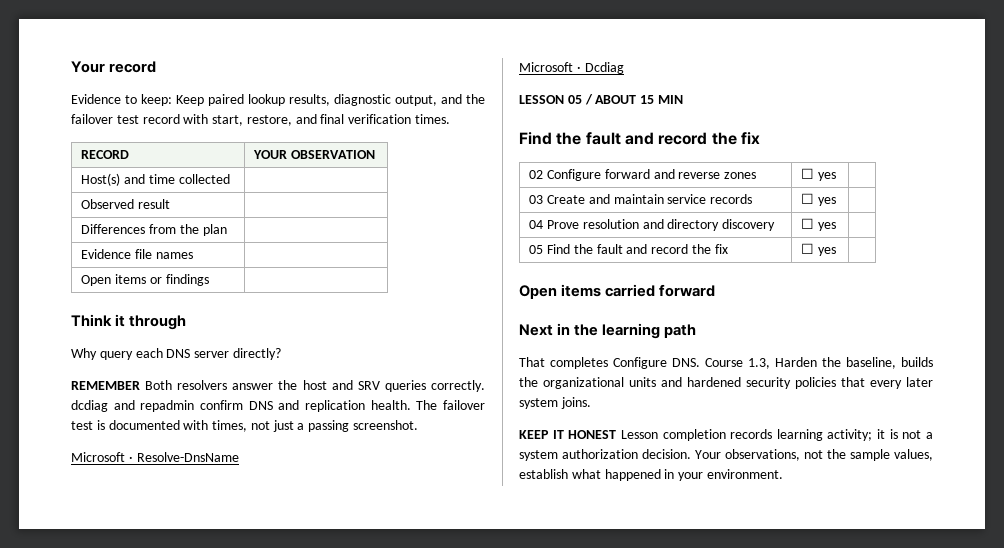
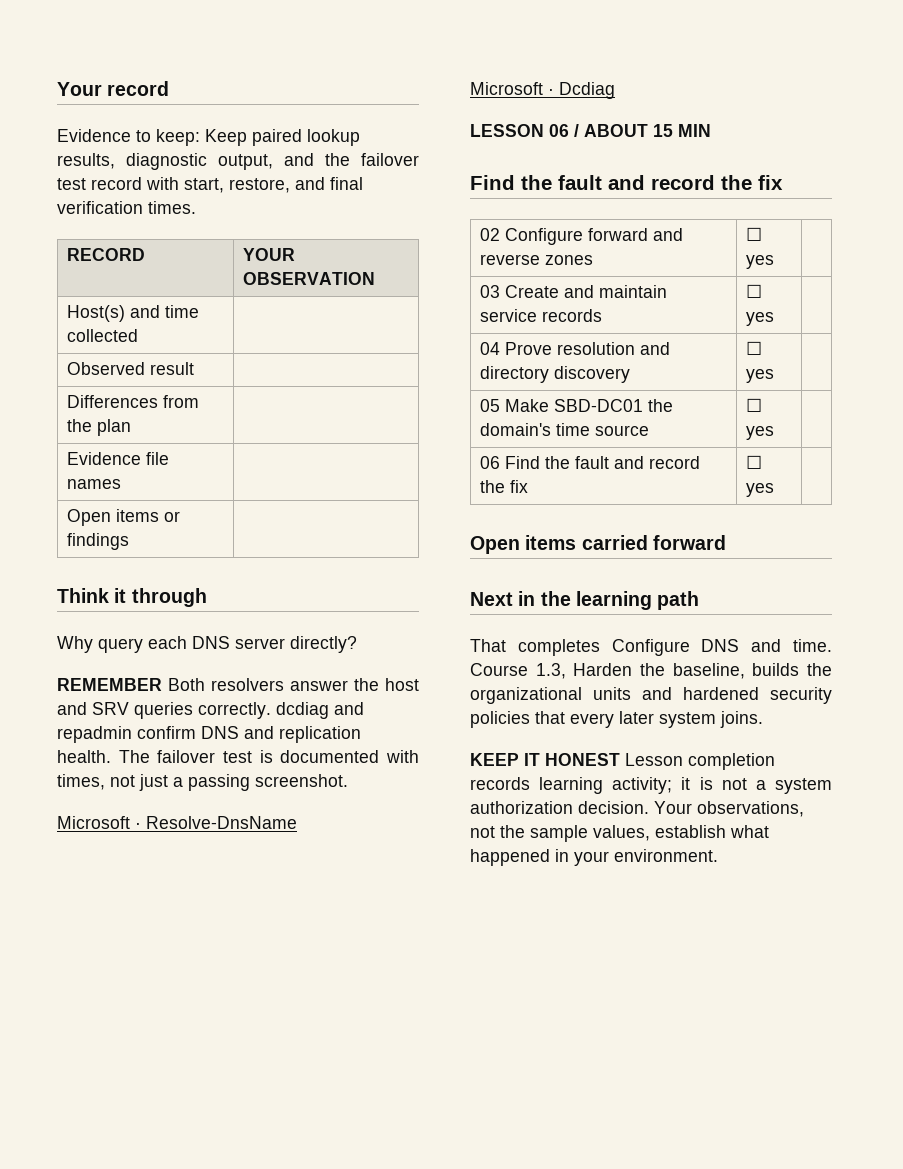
[567,95,582,104] 05 -> [549,124,569,137] 06
(544, 249) none -> [505,399,674,412] [480,423,650,436] [746,398,763,412] [746,426,775,440] [480,456,501,469] Make SBD-DC01 the domain's time source | ☐ yes | // 06
[672,358,700,367] DNS. -> [701,639,832,652] DNS and time.

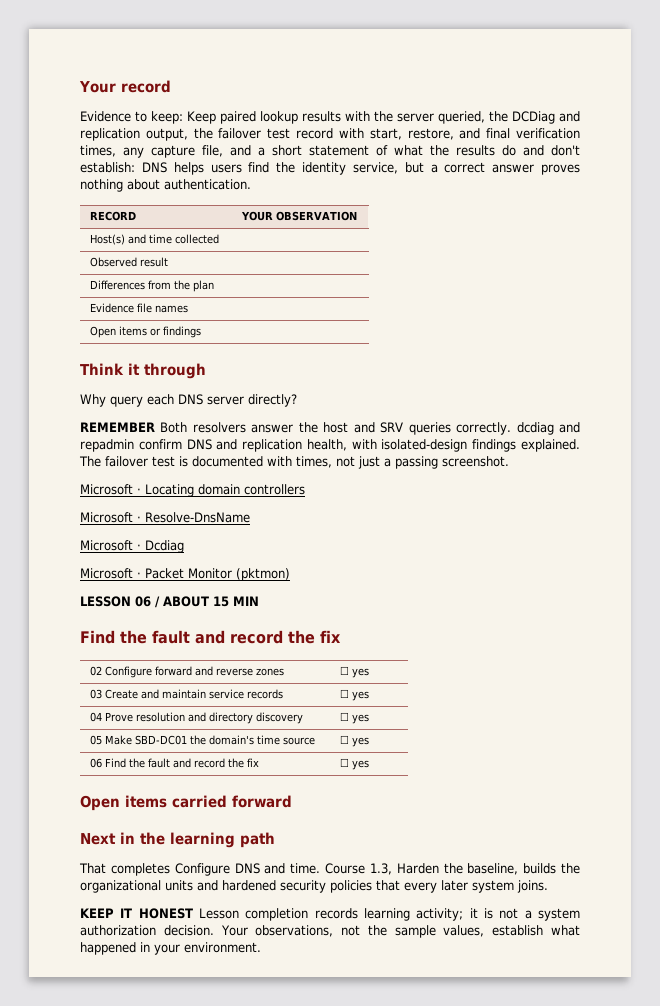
[57,153,314,170] results, diagnostic output, and -> [302,111,580,124] [80,128,188,141] results with the server queried, the DCDiag and replication output,
[148,201,196,214] times. -> [80,145,580,158] [80,162,580,175] [80,179,251,192] times, any capture file, and a short statement of what the results do and don't establish: DNS helps users find the identity service, but a correct answer proves nothing about authentication.
[57,750,111,763] health. -> [306,439,580,452] health, with isolated-design findings explained.
(348, 780) none -> [80,484,305,497] // Microsoft · Locating domain controllers
(615, 90) none -> [80,568,290,581] // Microsoft · Packet Monitor (pktmon)

